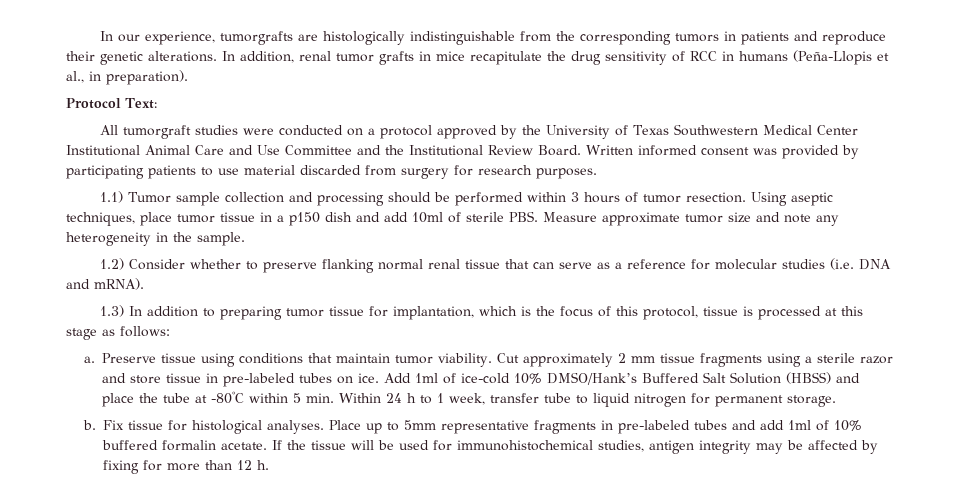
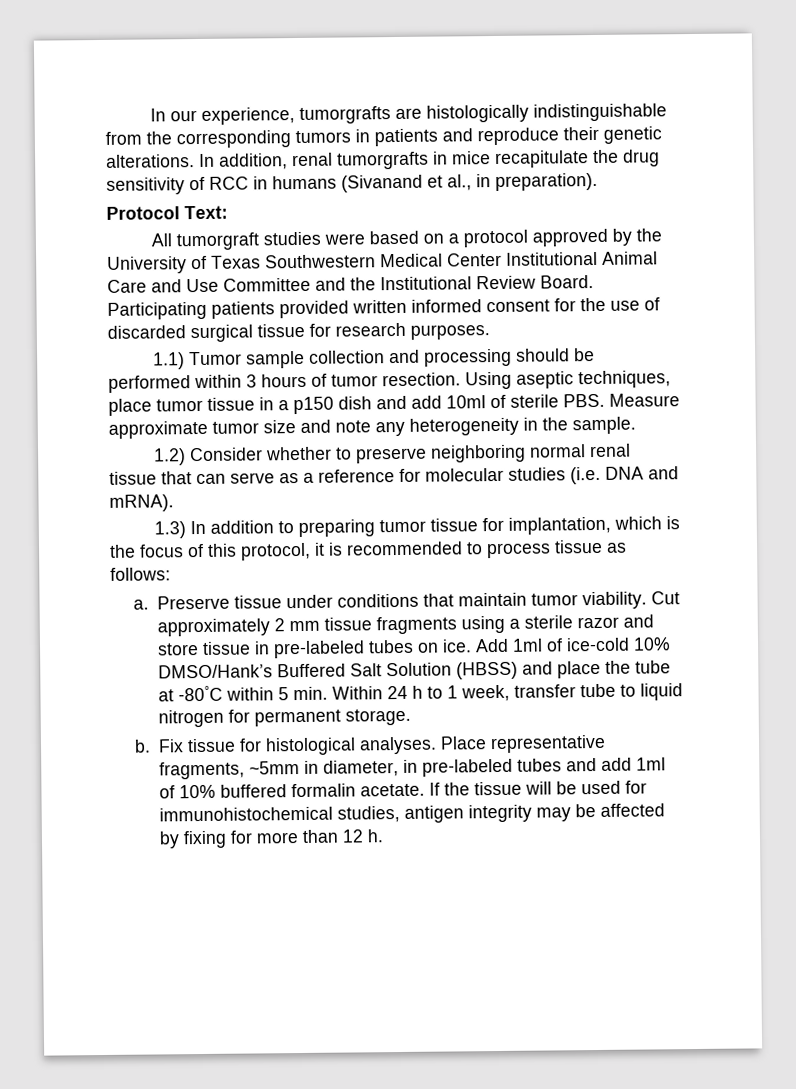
[336,51,414,65] tumor grafts -> [337,151,429,170] tumorgrafts
[793,50,872,65] (Peña-Llopis -> [341,174,423,193] (Sivanand
[279,125,344,136] conducted -> [369,230,420,245] based
[586,145,859,159] [66,165,449,179] Written informed consent was provided by participating patients to use material discarded from surgery -> [107,297,660,320] [107,323,305,343] Participating patients provided written informed consent for the use of discarded surgical tissue
[322,259,375,273] flanking -> [431,444,527,463] neighboring
[703,306,864,320] [66,328,97,340] tissue is processed at this stage -> [314,539,603,559] it is recommended to process tissue
[200,353,235,367] using -> [285,594,333,609] under
[365,420,596,434] up to 5mm representative fragments -> [489,734,606,754] [158,760,399,780] representative fragments, ~5mm in diameter,

